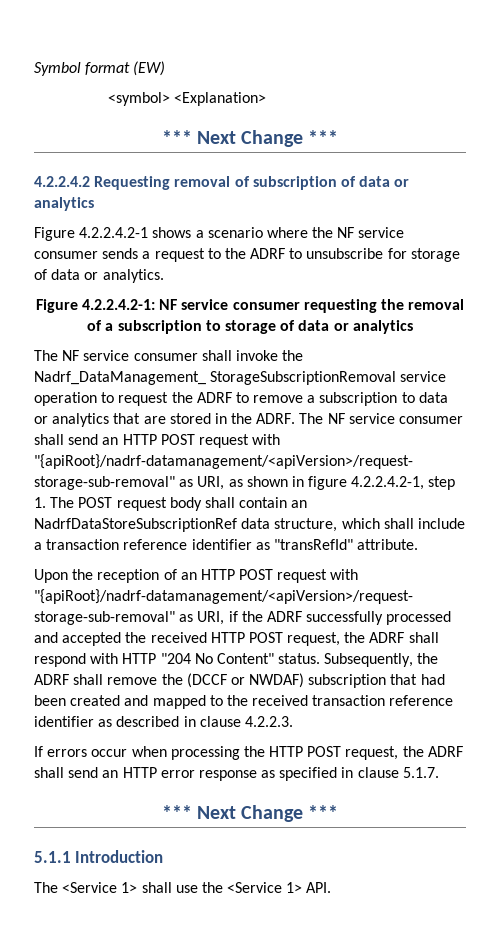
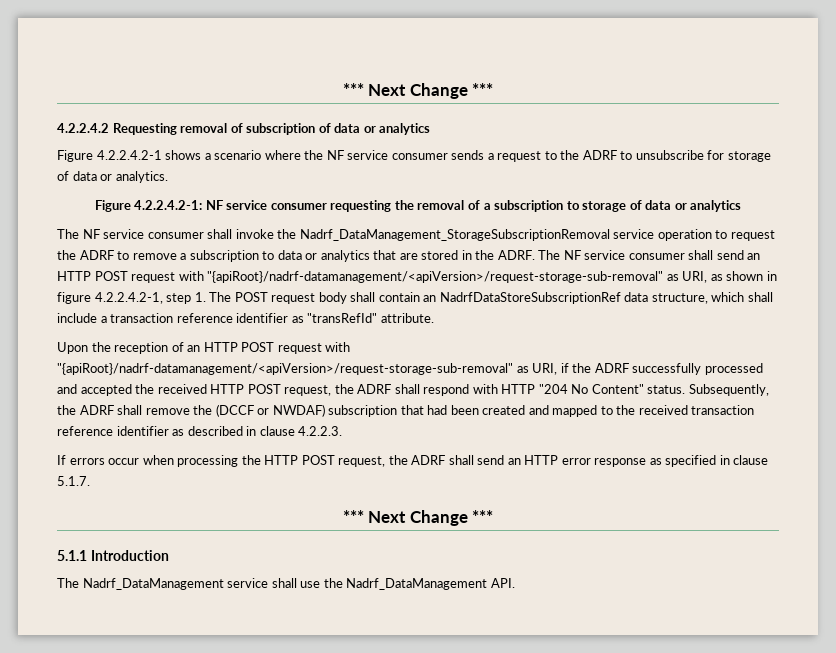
[34,61,166,76] [107,92,266,106] Symbol format (EW) // <symbol> <Explanation> // -> (342, 89) none
[34,371,397,385] Nadrf_DataManagement_ StorageSubscriptionRemoval -> [299,229,610,241] Nadrf_DataManagement_StorageSubscriptionRemoval
[62,882,138,893] <Service 1> -> [82,578,269,590] Nadrf_DataManagement service
[227,882,303,893] <Service 1> -> [346,578,488,590] Nadrf_DataManagement

